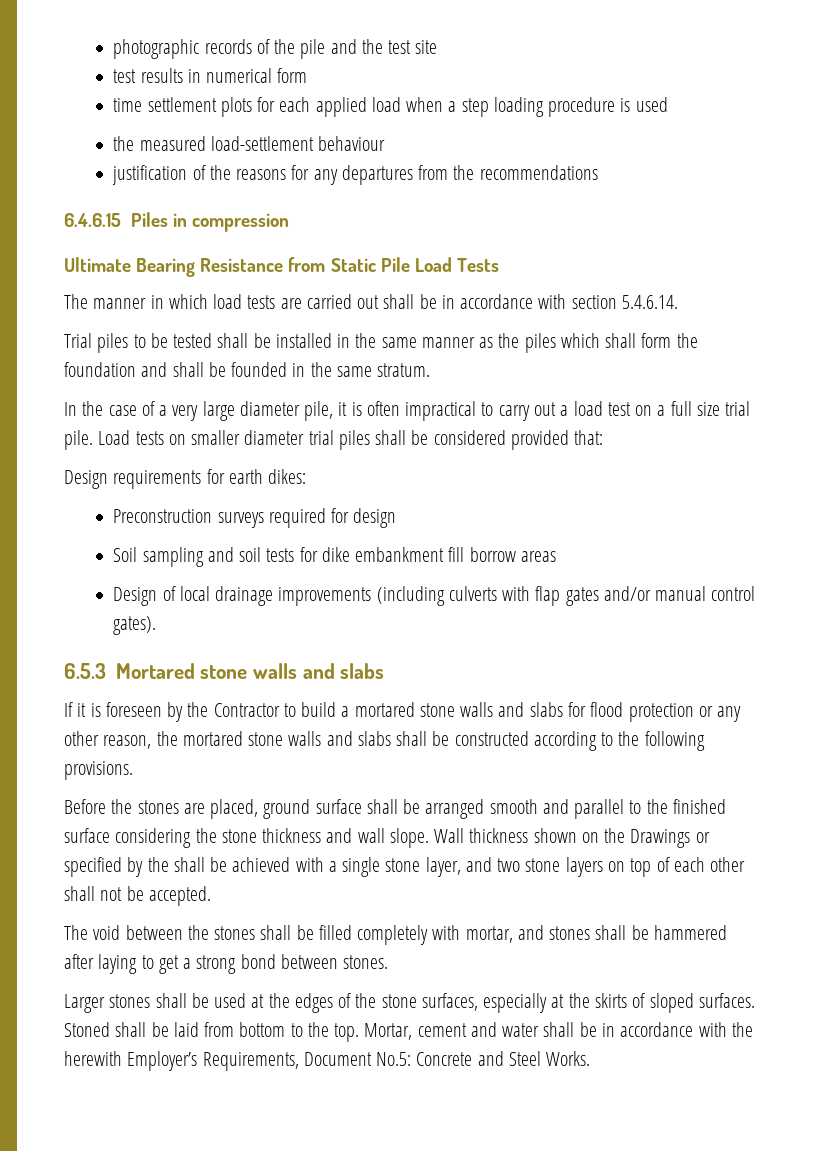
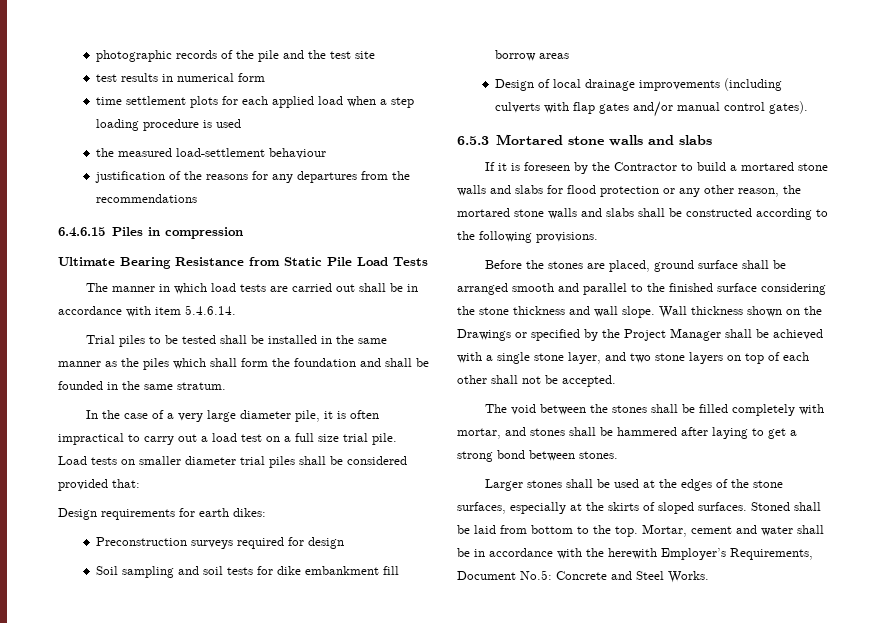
[571,295,617,309] section -> [155,307,181,315] item
(169, 864) none -> [624,328,721,341] Project Manager

